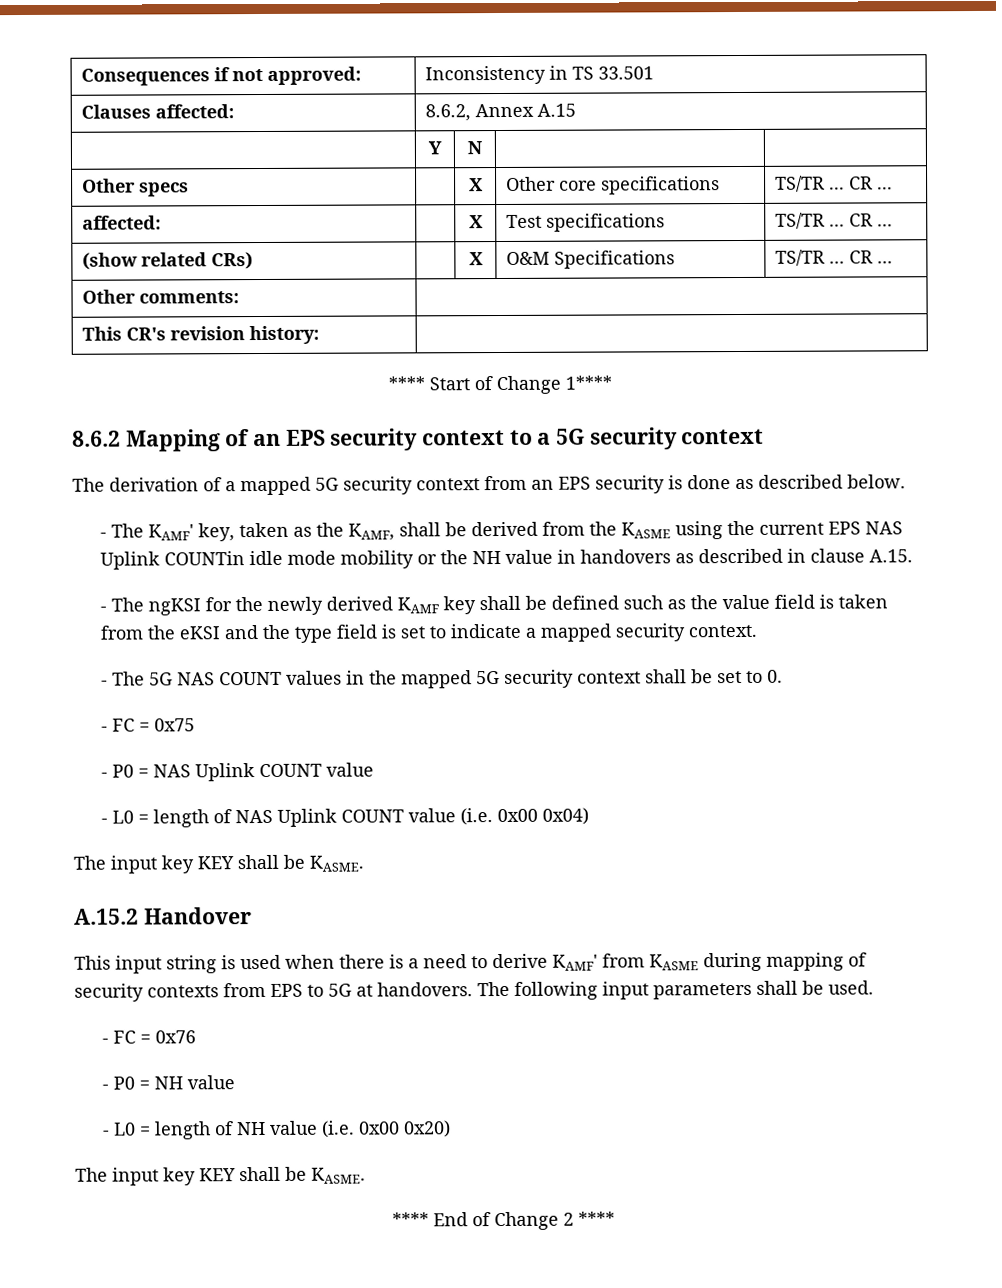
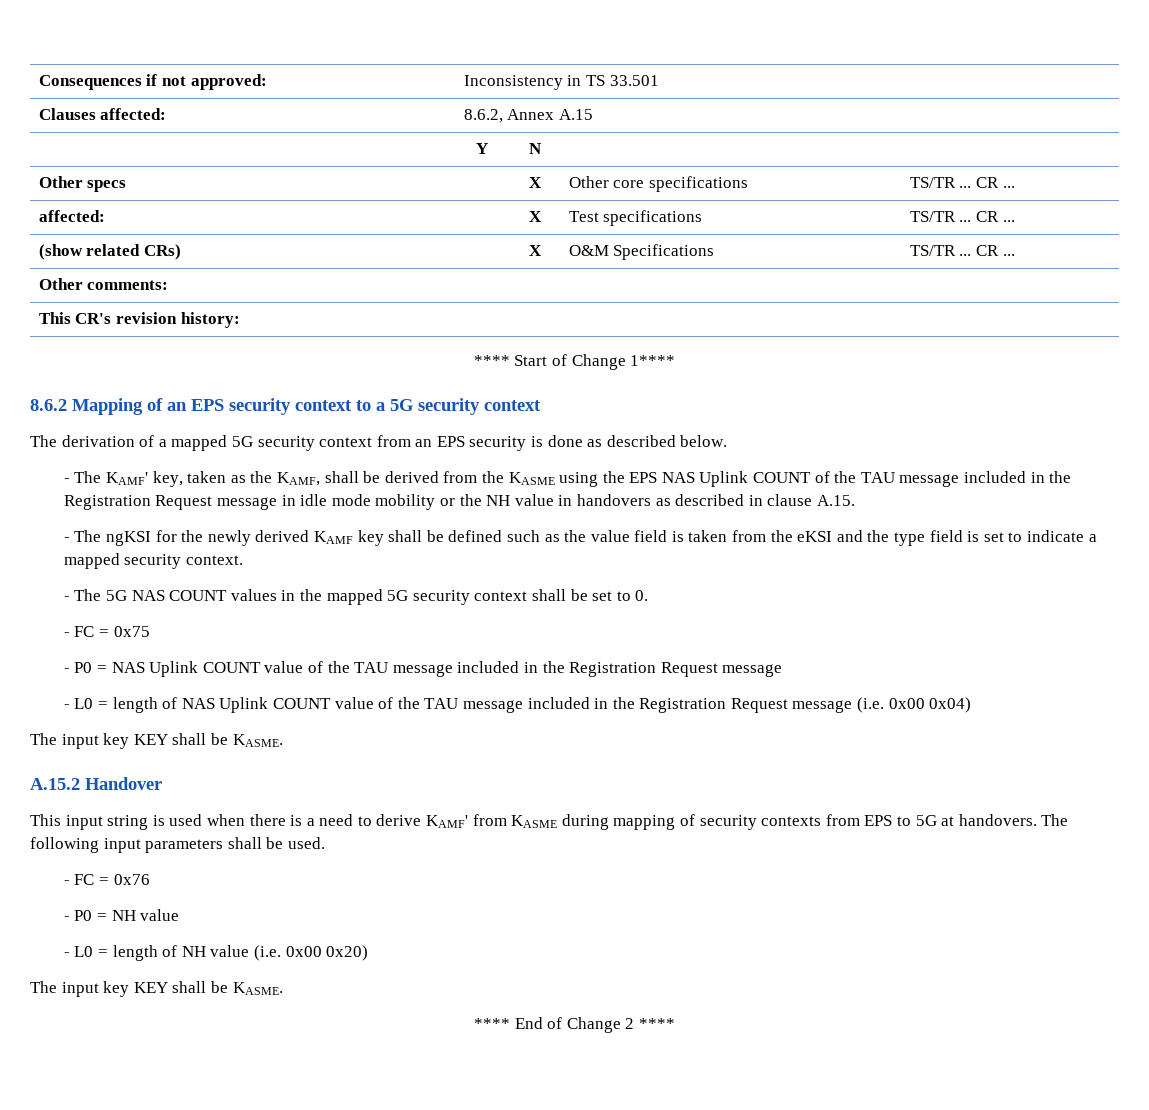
[759,522,825,535] current -> (625, 477) none
[164,551,246,566] COUNTin -> [753,471,1072,487] [63,495,296,510] COUNT of the TAU message included in the Registration Request message in
(375, 769) none -> [307,661,783,677] of the TAU message included in the Registration Request message
(457, 815) none -> [378,697,853,713] of the TAU message included in the Registration Request message

